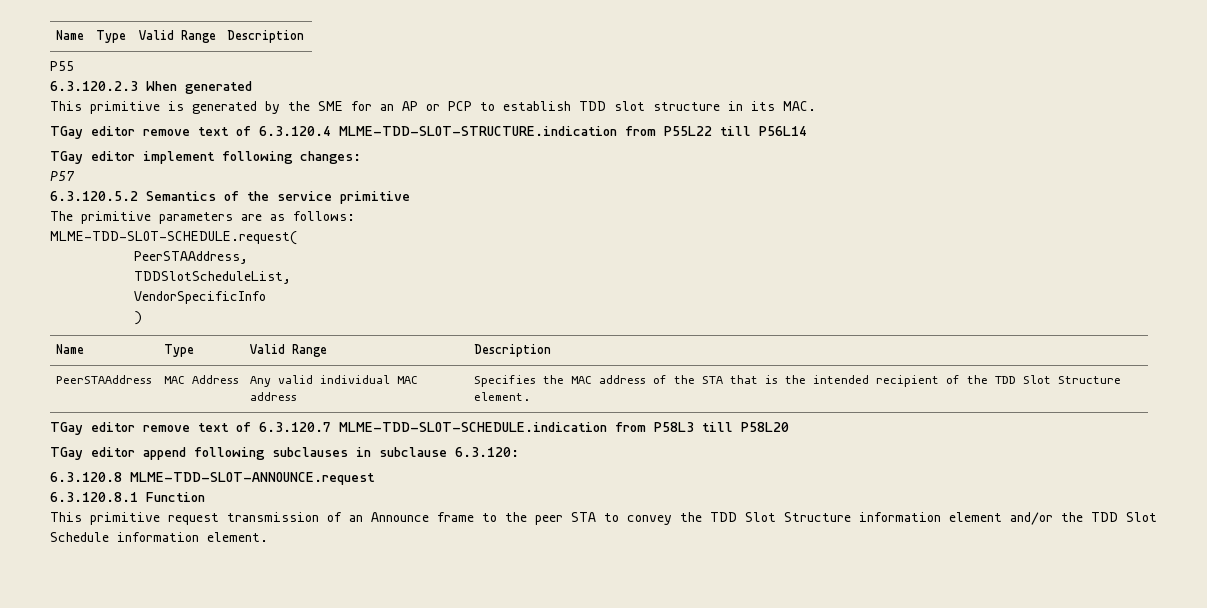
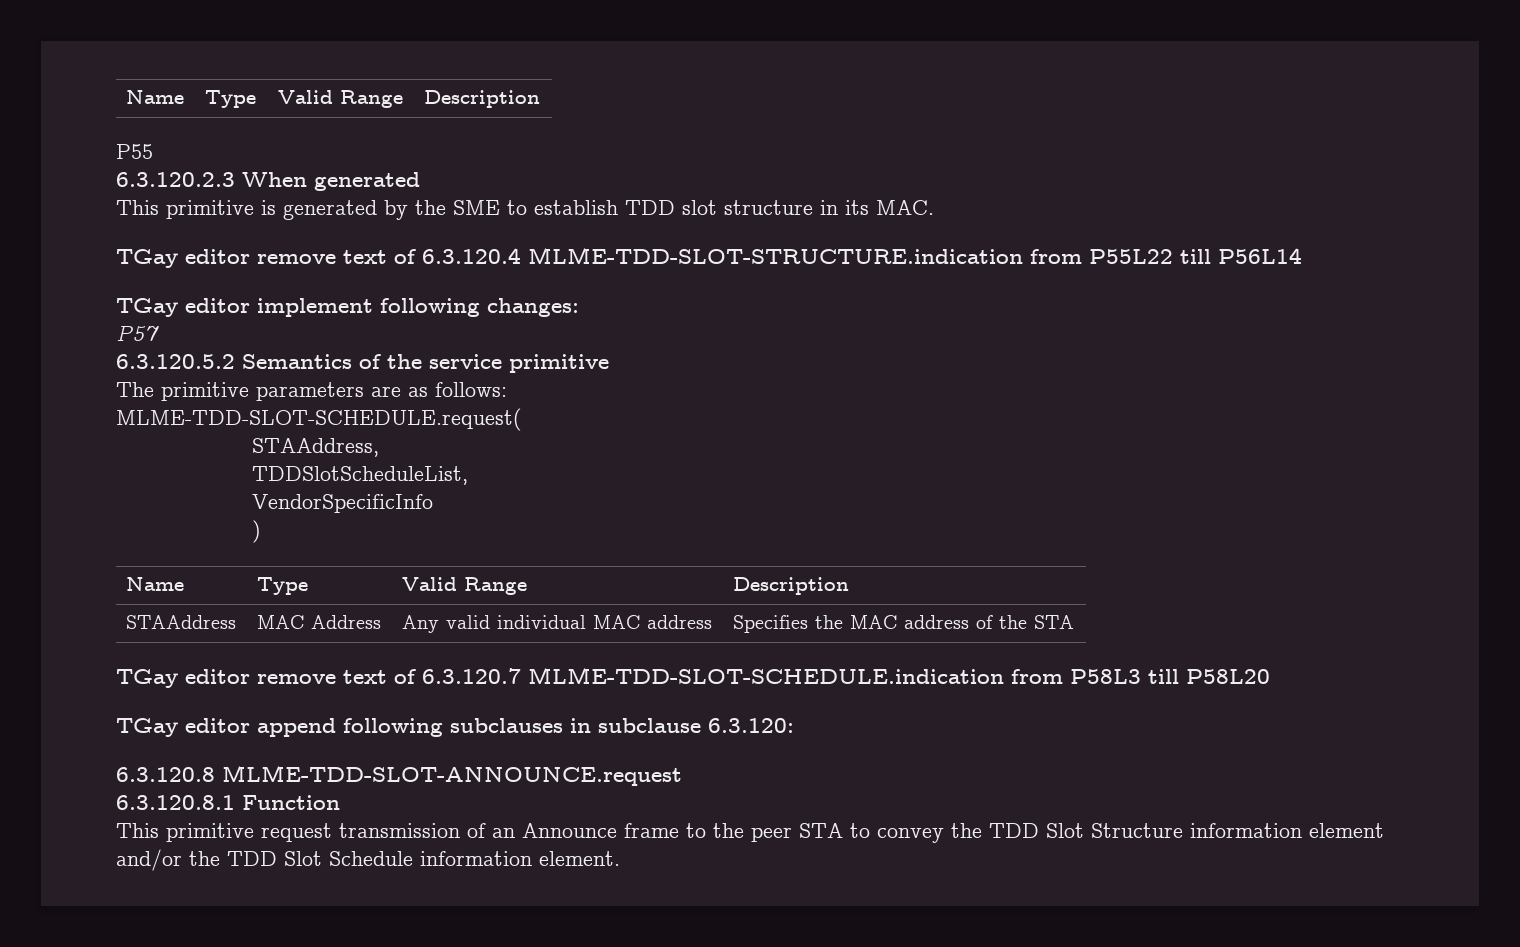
[351,101,472,111] for an AP or PCP -> (500, 207) none
[134,251,249,264] PeerSTAAddress, -> [252,438,380,457] STAAddress,
[55,375,152,384] PeerSTAAddress -> [126,615,237,629] STAAddress
[729,375,1121,387] [473,392,530,401] that is the intended recipient of the TDD Slot Structure element. -> (1075, 622) none

